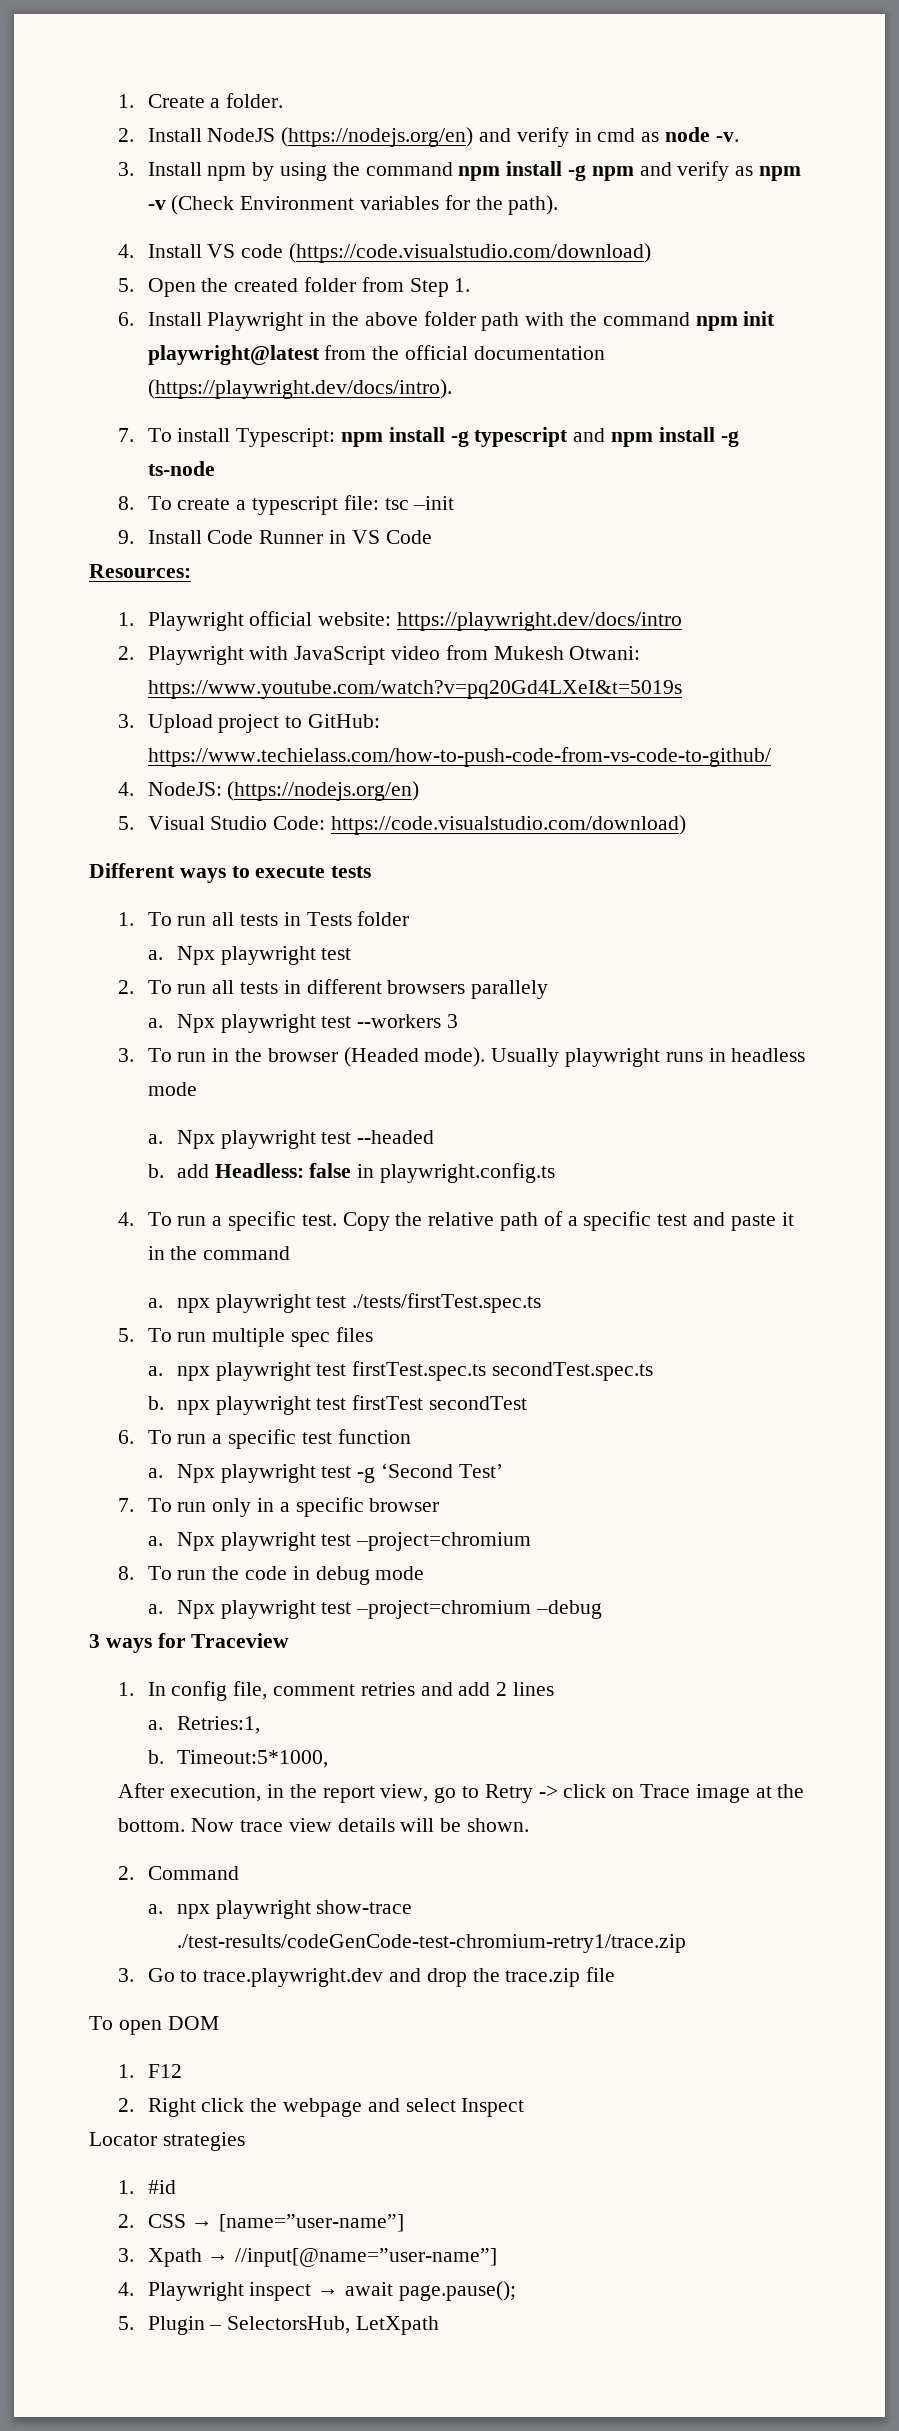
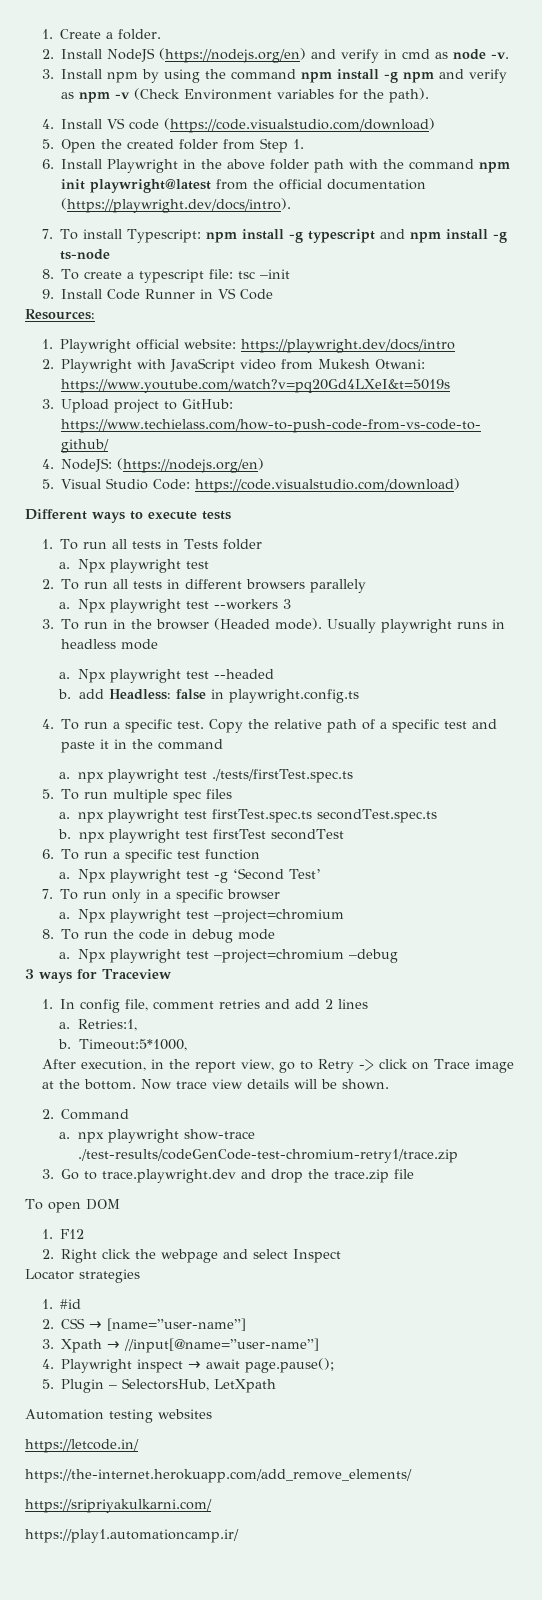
(439, 2325) none -> [25,1409,212,1423] [25,1439,139,1453] [25,1469,412,1483] [25,1499,212,1513] [25,1529,239,1543] // Automation testing websites // https://letcode.in/ // https://the-internet.herokuapp.com/add_remove_elements/ // https://sripriyakulkarni.com/ // https://play1.automationcamp.ir/

